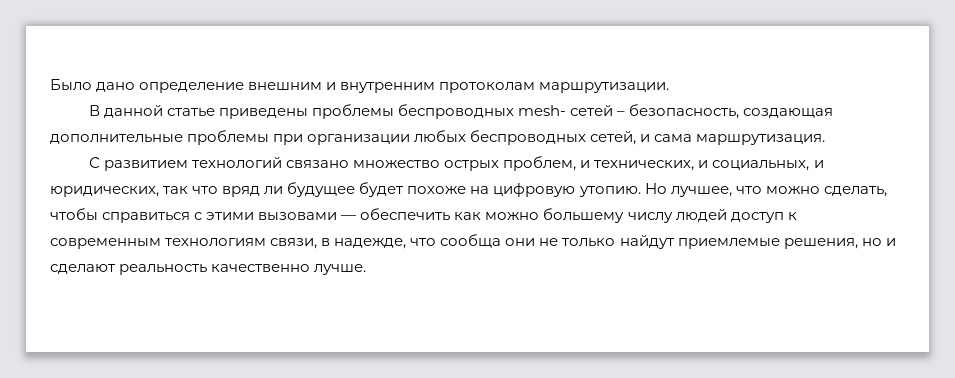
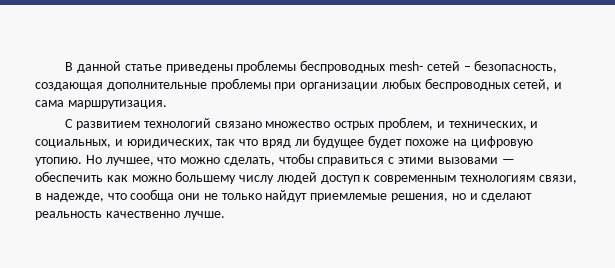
[50,79,670,93] Было дано определение внешним и внутренним протоколам маршрутизации. // -> (65, 66) none

